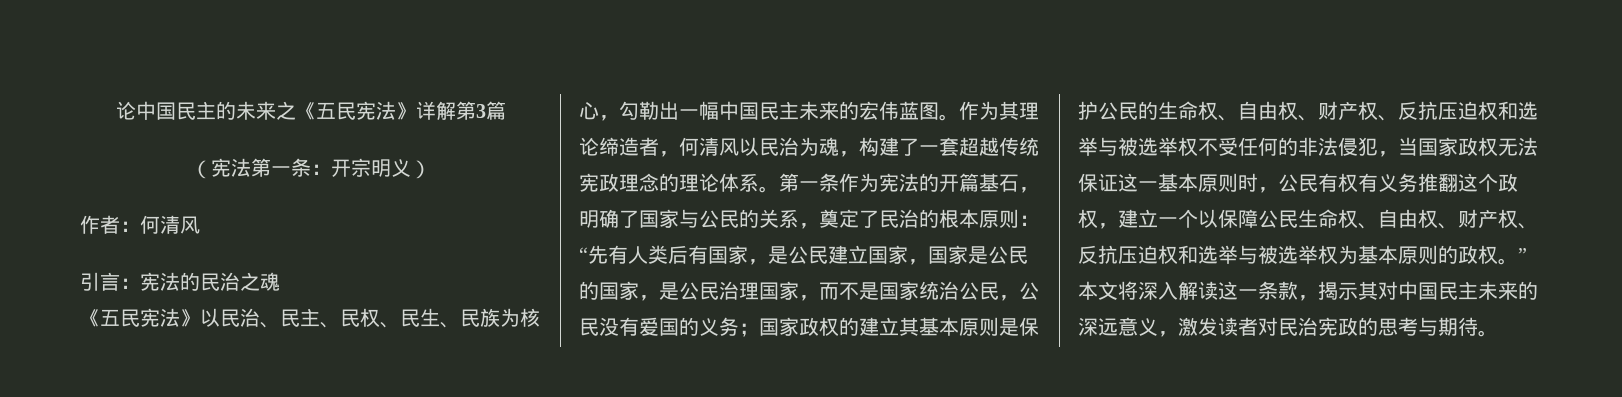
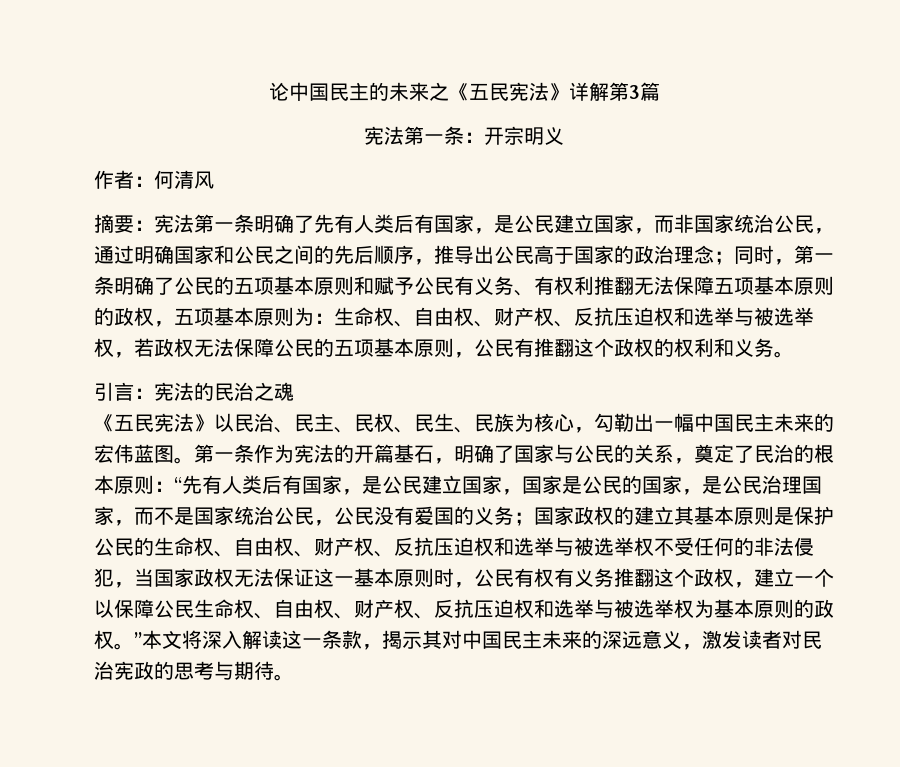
[190,160,211,179] （ -> (660, 91) none
[410,160,431,179] ） -> (564, 136) none
(200, 225) none -> [94,214,834,234] [94,245,834,265] [94,276,834,296] [94,307,814,327] [94,338,794,358] // 摘要：宪法第一条明确了先有人类后有国家，是公民建立国家，而非国家统治公民，通过明确国家和公民之间的先后顺序，推导出公民高于国家的政治理念；同时，第一条明确了公民的五项基本原则和赋予公民有义务、有权利推翻无法保障五项基本原则的政权，五项基本原则为：生命权、自由权、财产权、反抗压迫权和选举与被选举权，若政权无法保障公民的五项基本原则，公民有推翻这个政权的权利和义务。
[959,101,1039,120] [579,137,1039,157] [579,173,779,193] 作为其理论缔造者，何清风以民治为魂，构建了一套超越传统宪政理念的理论体系。 -> (194, 460) none

